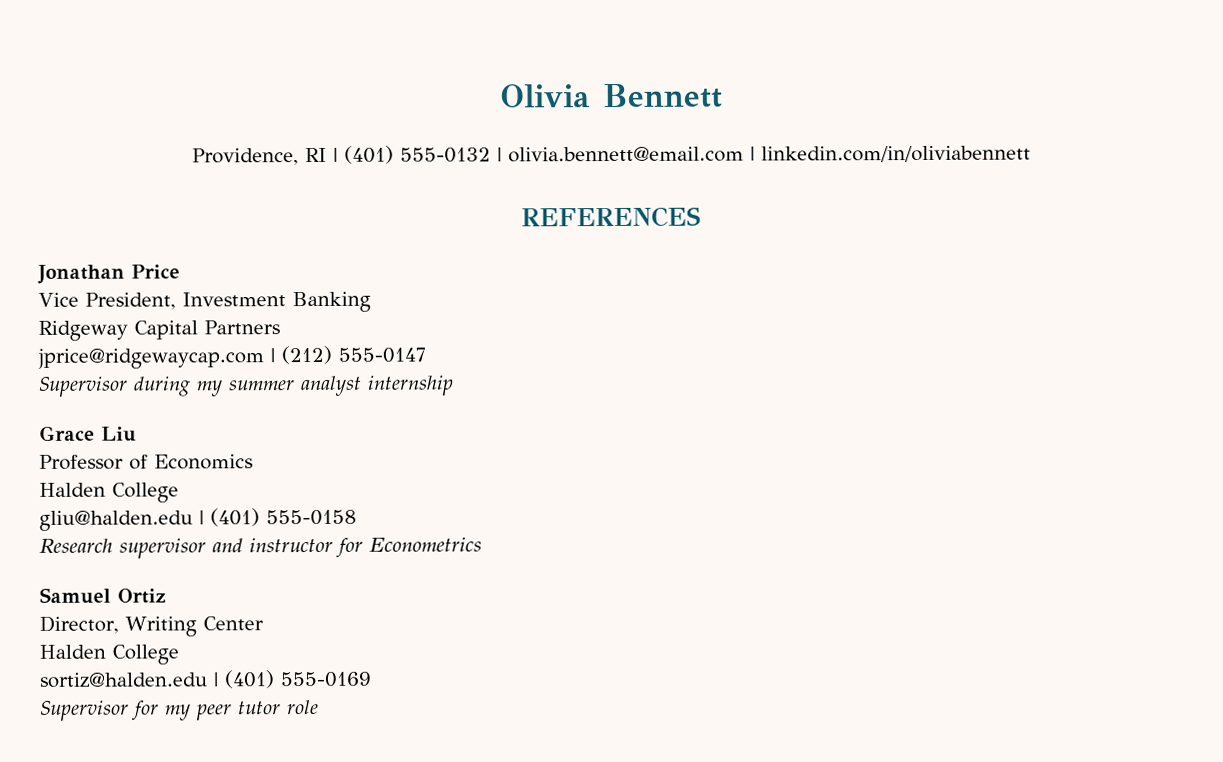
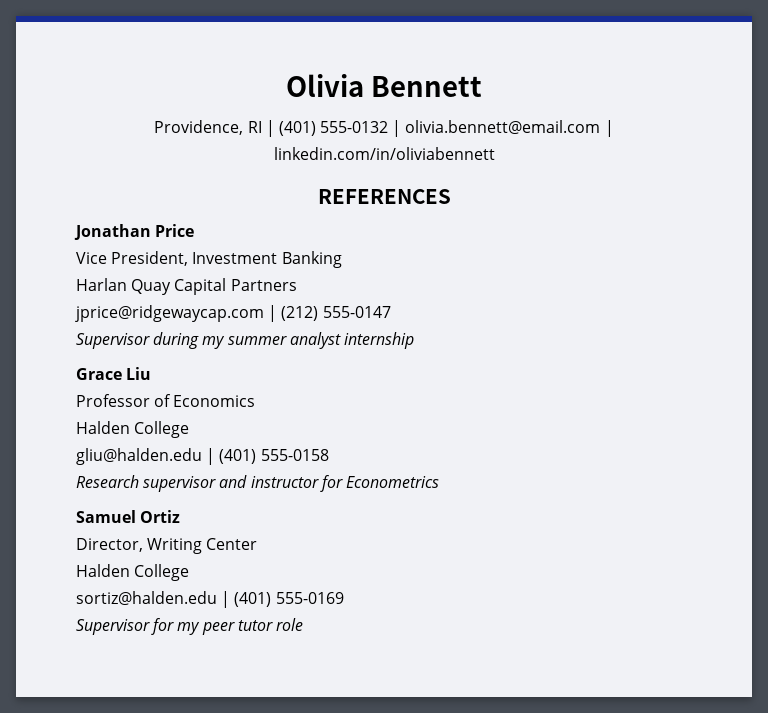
[38,320,128,341] Ridgeway -> [76,278,172,295] Harlan Quay

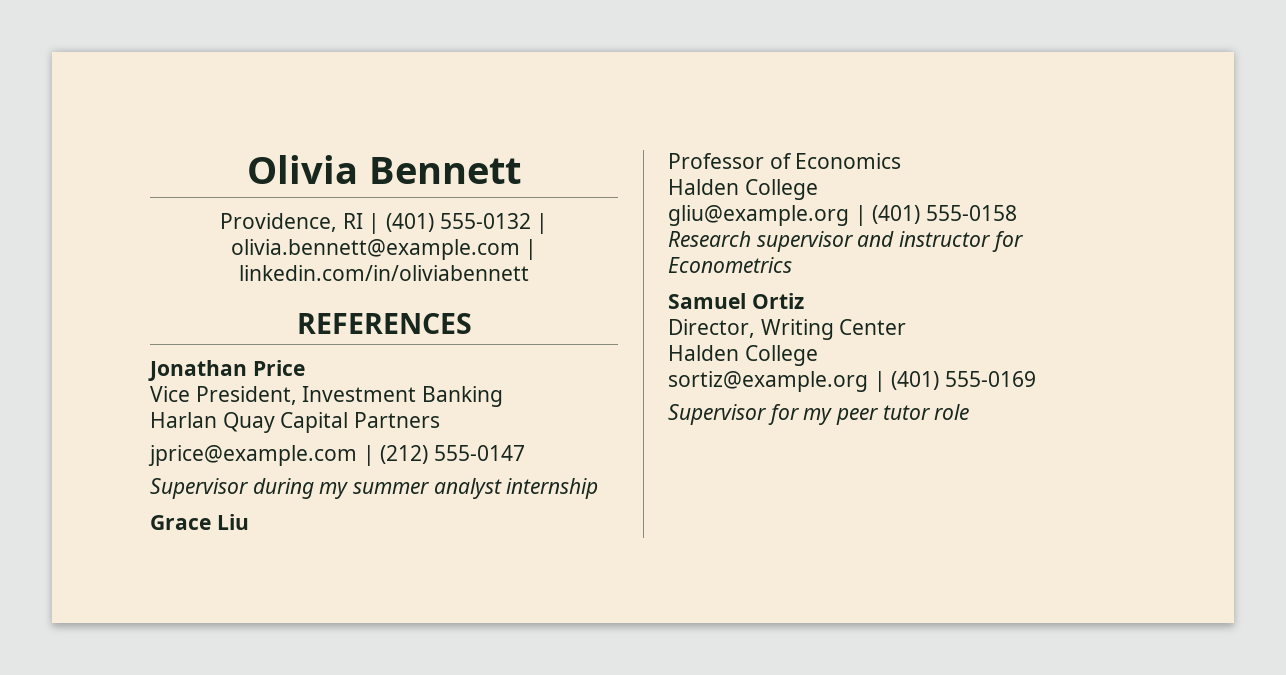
[405,120,601,134] olivia.bennett@email.com -> [230,239,520,260] olivia.bennett@example.com
[75,305,264,322] jprice@ridgewaycap.com -> [148,445,357,466] jprice@example.com
[76,448,202,465] gliu@halden.edu -> [668,205,849,226] gliu@example.org
[76,591,217,605] sortiz@halden.edu -> [668,371,868,392] sortiz@example.org

